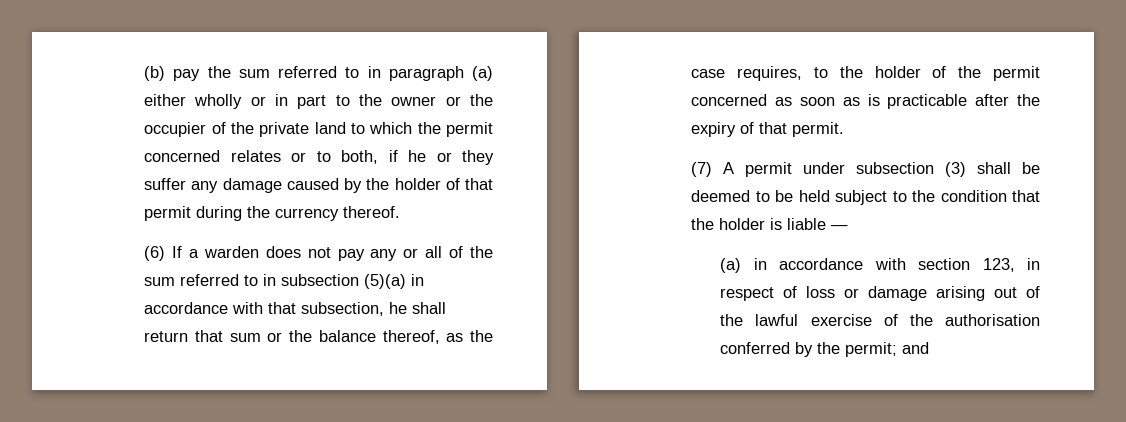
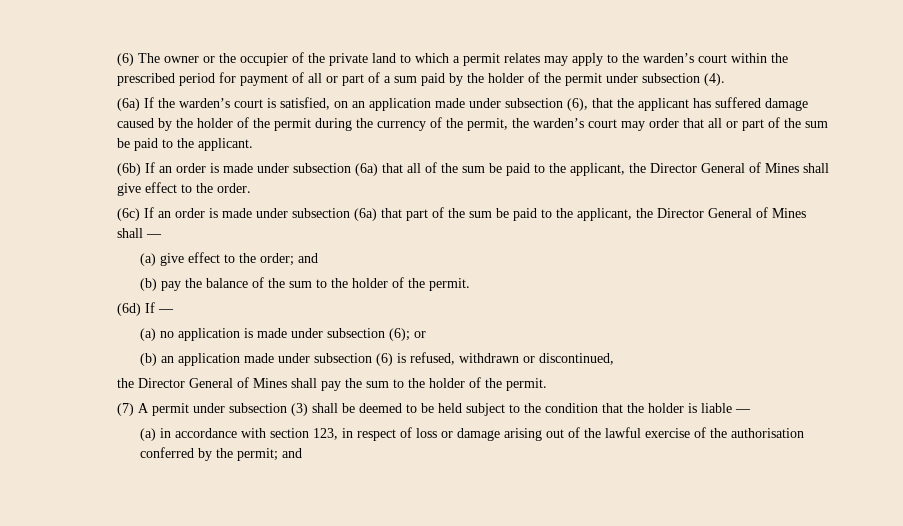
[144,66,493,81] [144,94,383,109] (b) pay the sum referred to in paragraph (a) either wholly or in part to the -> [116,53,160,66] (6) The
[417,122,493,137] [144,150,494,165] [144,178,219,193] the permit concerned relates or to both, if he or they suffer any -> [452,53,788,66] [116,72,725,86] [116,97,761,111] a permit relates may apply to the warden’s court within the prescribed period for payment of all or part of a sum paid by the holder of the permit under subsection (4). // (6a) If the warden’s court is satisfied, on an application made under subsection (6), that the applicant has suffered
[464,178,493,190] that -> [252,118,270,128] the
[343,206,401,218] [144,246,494,261] [144,274,425,289] [144,302,447,316] [144,330,493,344] [691,66,1040,81] [691,94,1040,109] [691,122,788,137] thereof. // (6) If a warden does not pay any or all of the sum referred to in subsection (5)(a) in accordance with that subsection, he shall return that sum or the balance thereof, as the case requires, to the holder of the permit concerned as soon as is practicable after the expiry of that -> [429,117,828,131] [116,138,253,151] [116,162,829,176] [116,182,251,196] [116,207,806,221] [116,228,162,238] [140,252,319,266] [140,277,471,291] [116,302,174,316] [140,328,427,341] [140,352,615,366] [116,377,502,391] of the permit, the warden’s court may order that all or part of the sum be paid to the applicant. // (6b) If an order is made under subsection (6a) that all of the sum be paid to the applicant, the Director General of Mines shall give effect to the order. // (6c) If an order is made under subsection (6a) that part of the sum be paid to the applicant, the Director General of Mines shall — // (a) give effect to the order; and // (b) pay the balance of the sum to the holder of the permit. // (6d) If — // (a) no application is made under subsection (6); or // (b) an application made under subsection (6) is refused, withdrawn or discontinued, // the Director General of Mines shall pay the sum to the holder of the

